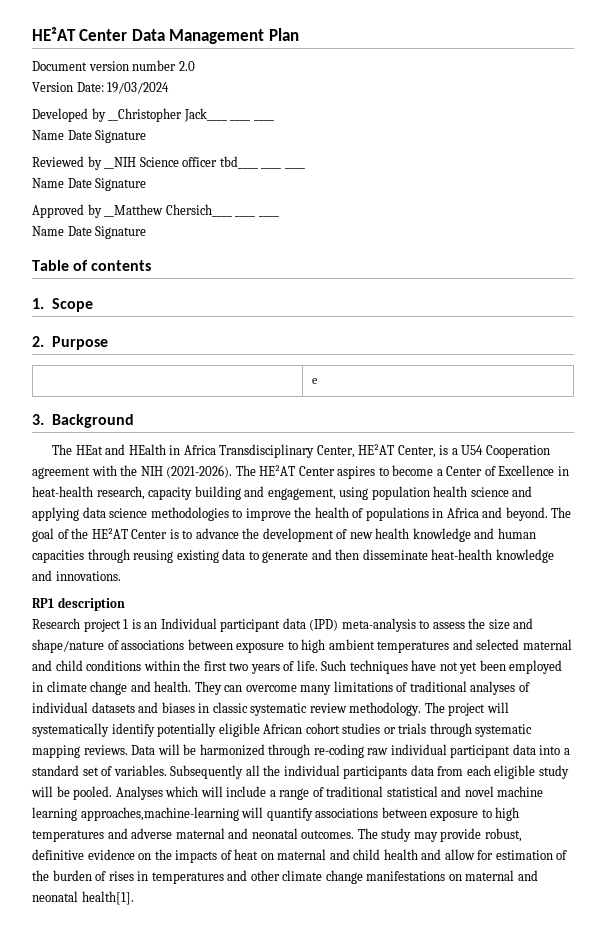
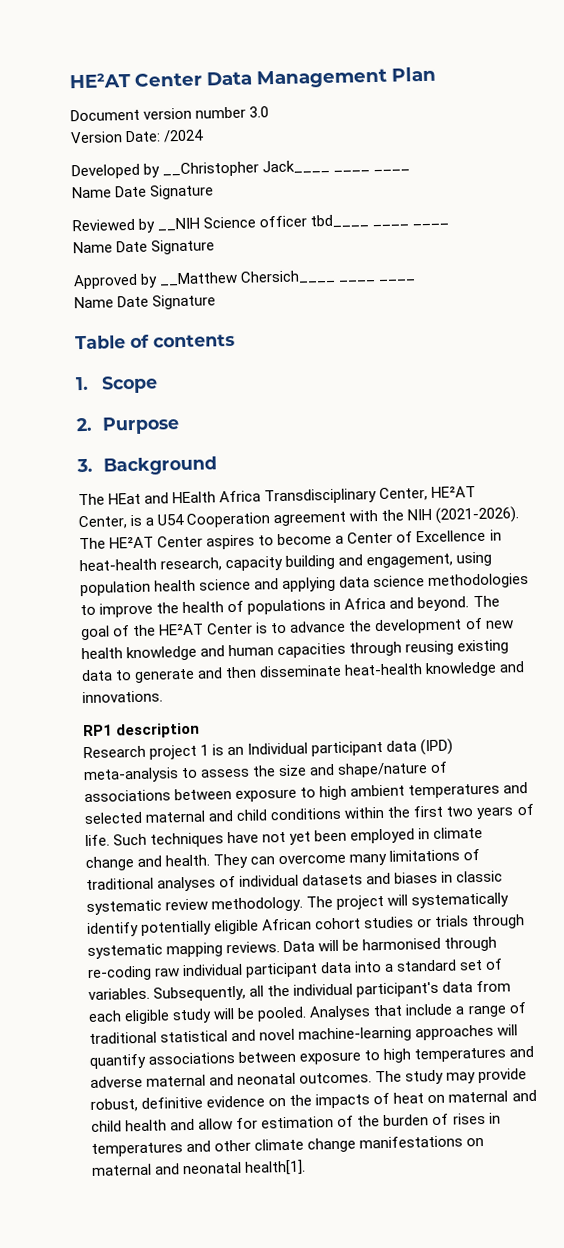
[178,61,195,71] 2.0 -> [249,106,270,118] 3.0
[107,82,170,94] 19/03/2024 -> [163,129,205,143] /2024
[312,378,319,384] // | e -> (181, 425) none
[169,445,181,455] in -> (217, 497) none
[199,744,265,756] harmonized -> [362,937,442,951] harmonised
[170,765,244,779] Subsequently -> [153,985,247,1002] Subsequently,
[343,766,408,779] participants -> [356,981,440,998] participant's
[165,786,223,797] which will -> [373,1004,404,1017] that
[497,786,544,797] [32,807,239,821] machine learning approaches,machine-learning -> [298,1024,495,1043] machine-learning approaches

